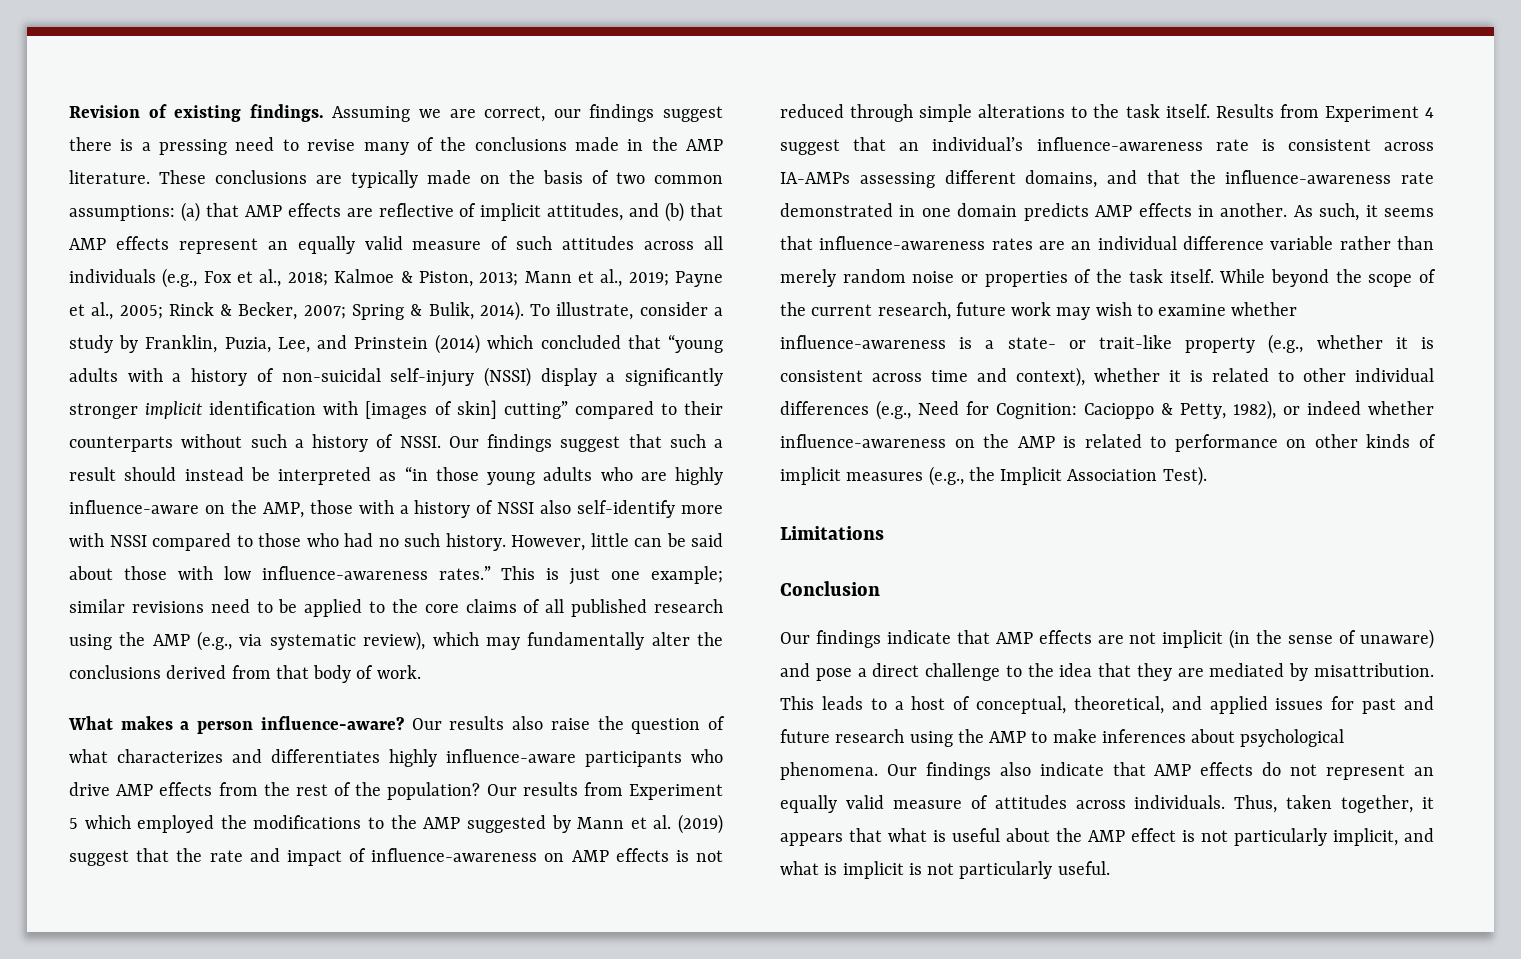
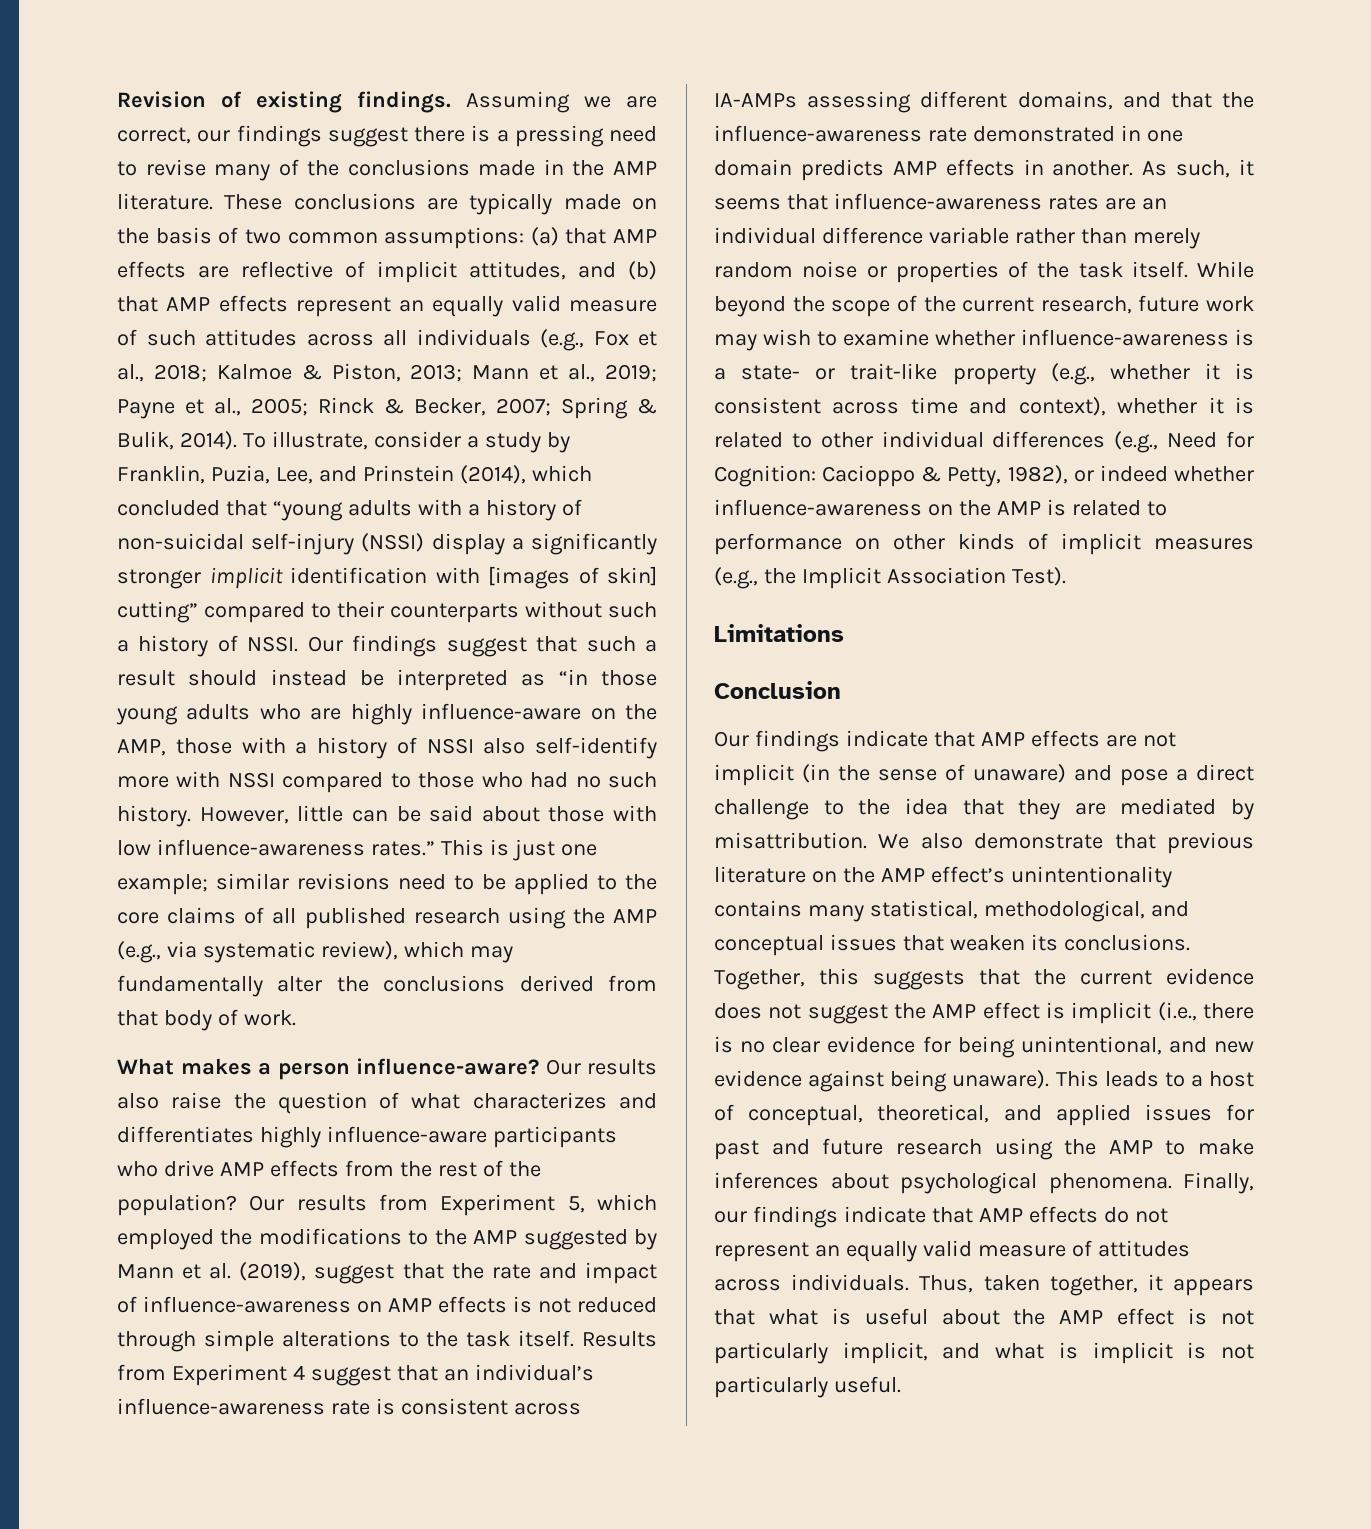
[435,334,481,354] (2014) -> [459,465,526,484] (2014),
[69,818,78,829] 5 -> [567,1196,585,1213] 5,
[677,814,723,834] (2019) -> [239,1262,307,1281] (2019),
(1434, 670) none -> [878,832,1254,854] [714,866,1172,888] [714,900,1189,922] [714,934,1190,956] [714,968,1254,990] [714,1002,1254,1024] [714,1036,1254,1058] [714,1070,1050,1092] We also demonstrate that previous literature on the AMP effect’s unintentionality contains many statistical, methodological, and conceptual issues that weaken its conclusions. Together, this suggests that the current evidence does not suggest the AMP effect is implicit (i.e., there is no clear evidence for being unintentional, and new evidence against being unaware).
[886,762,1031,780] Our findings also -> [1183,1172,1254,1194] [714,1206,838,1228] Finally, our findings

